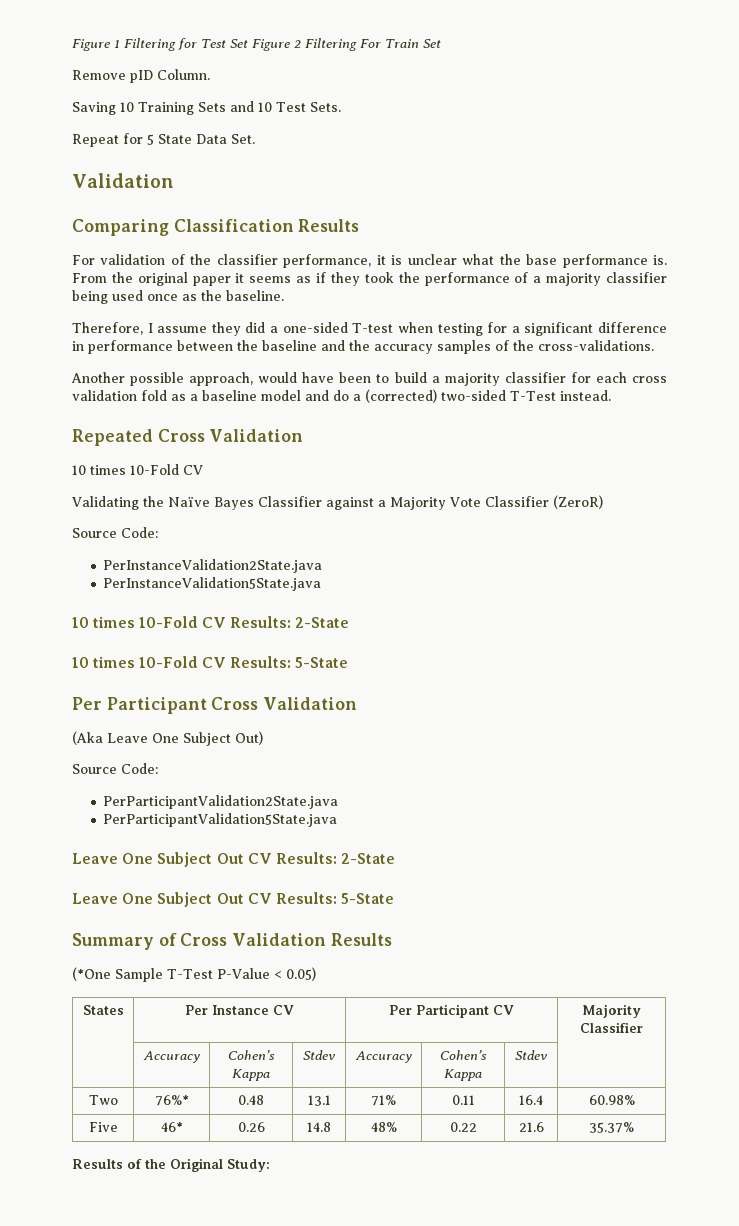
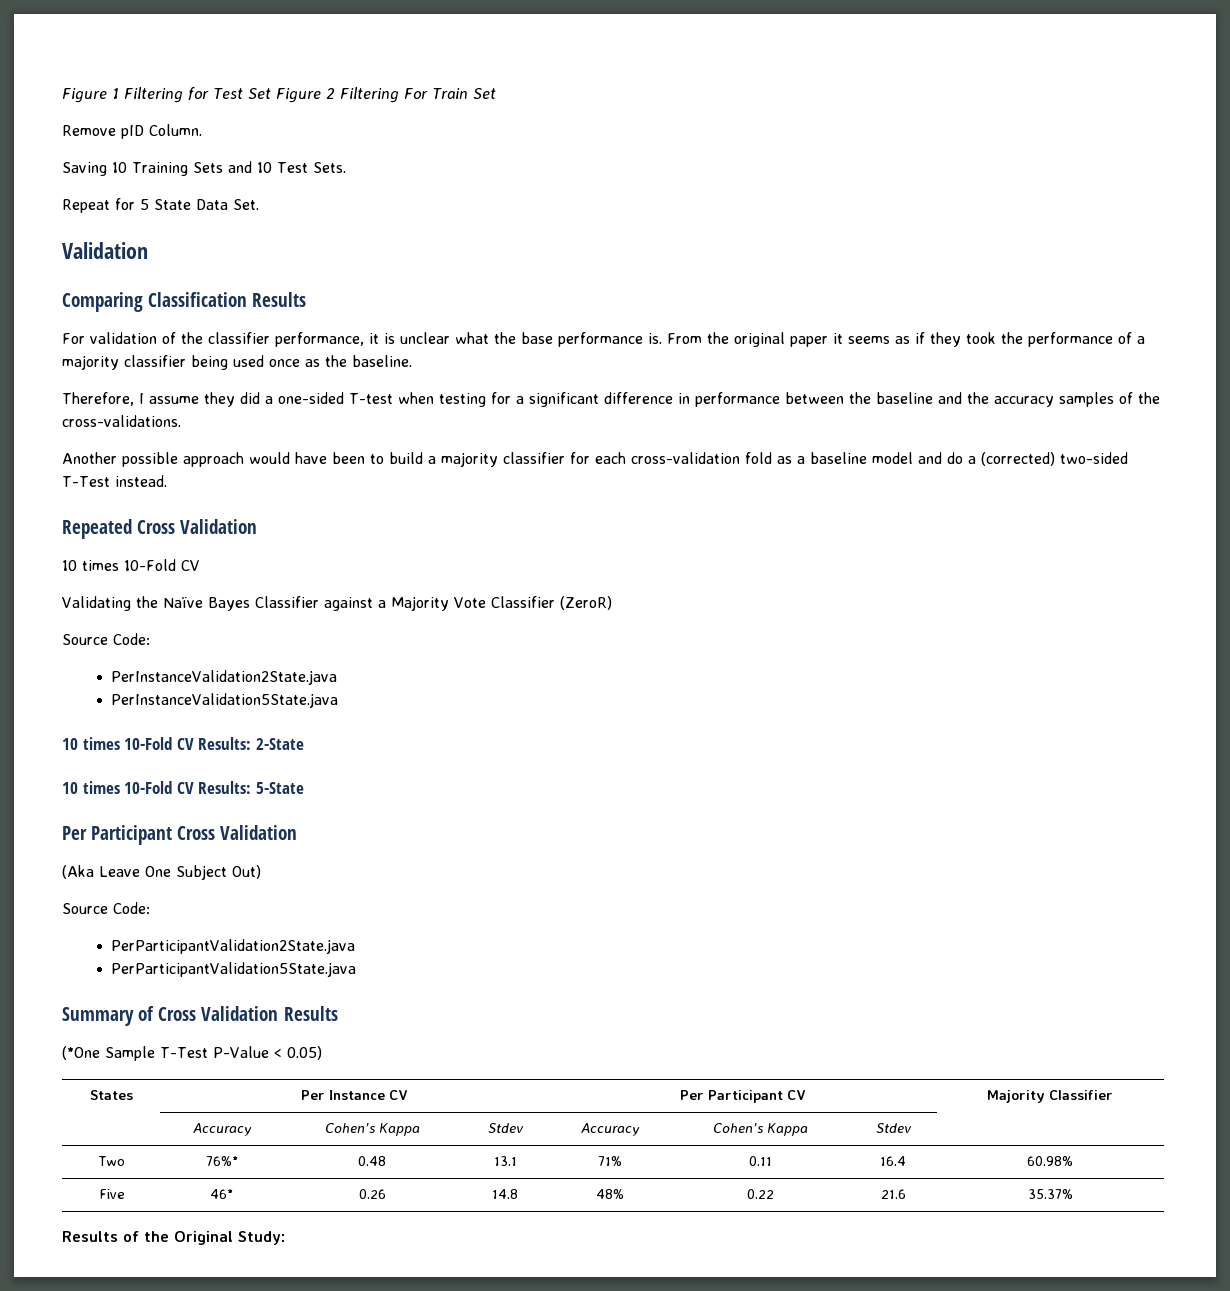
[189,372,254,386] approach, -> [183,452,244,467] approach
[632,376,668,383] [72,390,137,401] cross validation -> [631,452,740,464] cross-validation
[72,852,396,867] [72,892,395,907] // Leave One Subject Out CV Results: 2-State // Leave One Subject Out CV Results: 5-State -> (357, 969) none

